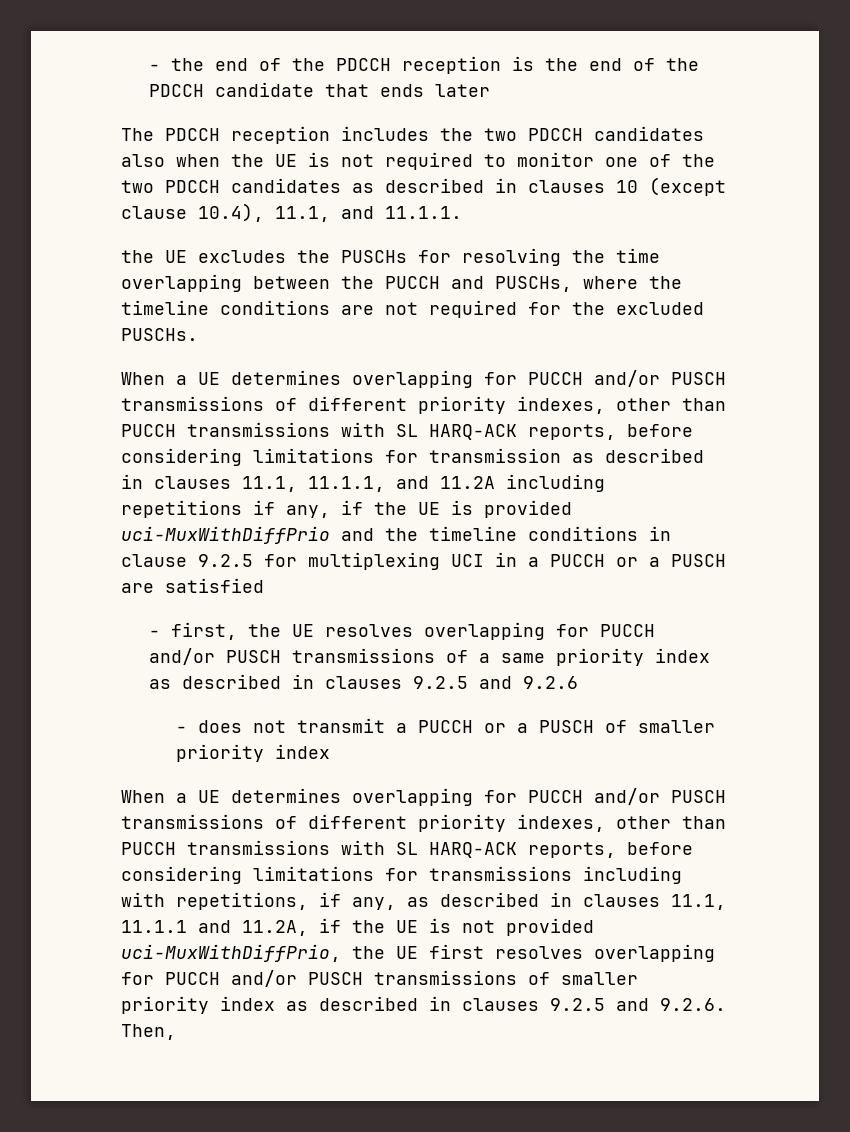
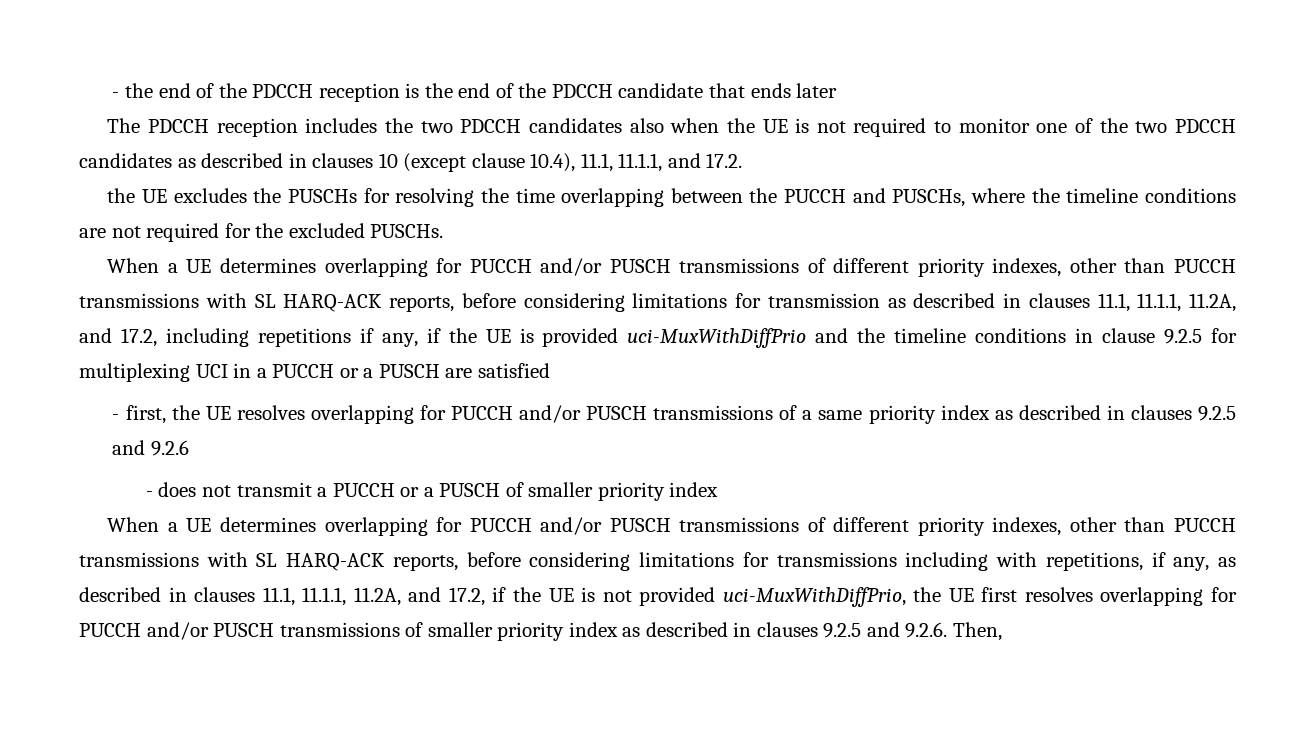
[341,206,462,219] and 11.1.1. -> [618,153,743,172] 11.1.1, and 17.2.
[396,476,495,489] and 11.2A -> [1189,293,1236,312] [79,328,157,347] 11.2A, and 17.2,
[121,920,308,936] 11.1.1 and 11.2A, -> [302,587,485,606] 11.1.1, 11.2A, and 17.2,

